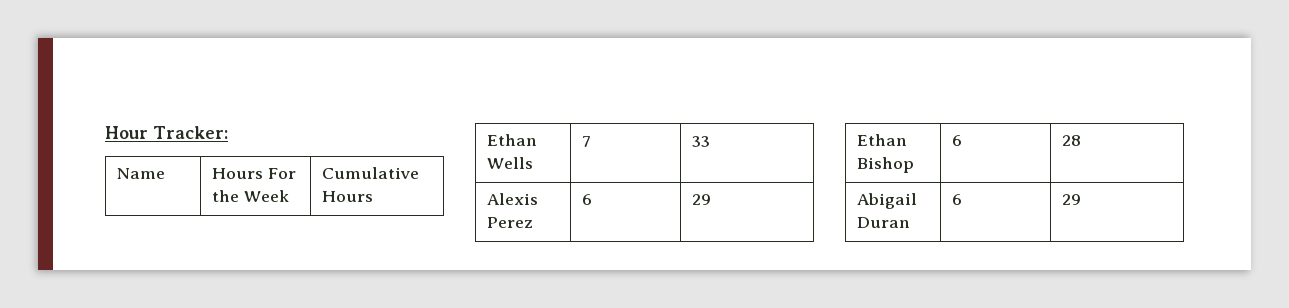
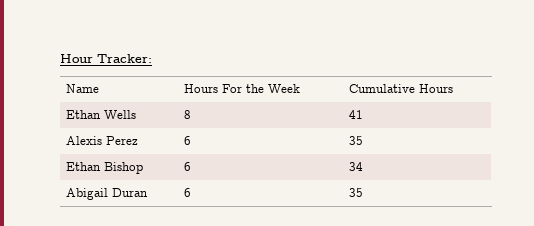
[581,136,591,147] [691,136,710,147] 7 | 33 -> [183,110,191,119] [348,110,363,119] 8 | 41
[691,194,711,205] 29 -> [348,136,363,145] 35
[1061,135,1081,146] 28 -> [348,162,363,171] 34
[1061,194,1081,205] 29 -> [348,188,363,197] 35

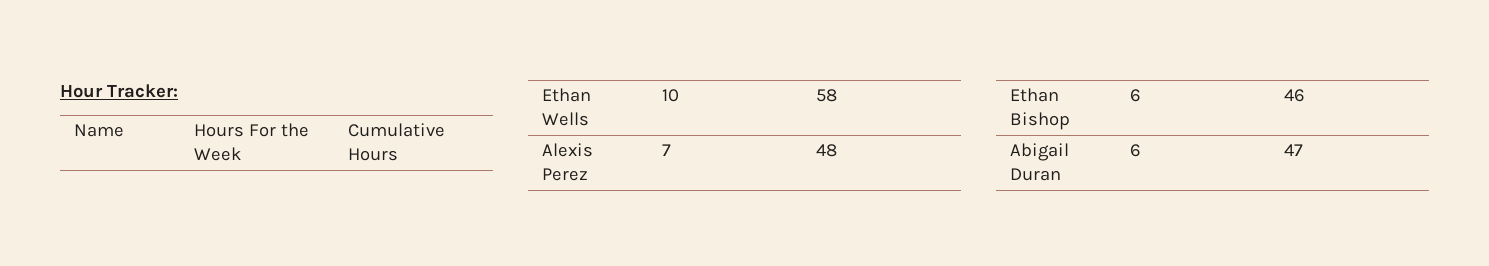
[183,110,191,119] [348,110,363,119] 8 | 41 -> [661,89,679,102] [815,89,837,102] 10 | 58
[183,136,191,145] [348,136,363,145] 6 | 35 -> [661,144,671,156] [815,144,837,157] 7 | 48
[348,162,363,171] 34 -> [1283,89,1305,102] 46
[348,188,363,197] 35 -> [1283,144,1303,156] 47

